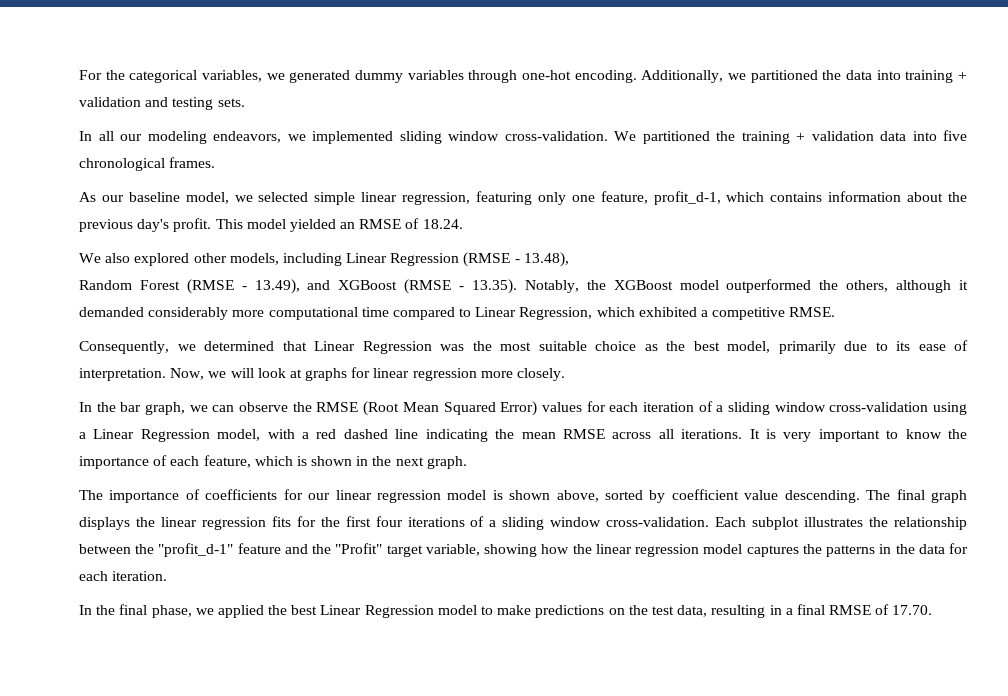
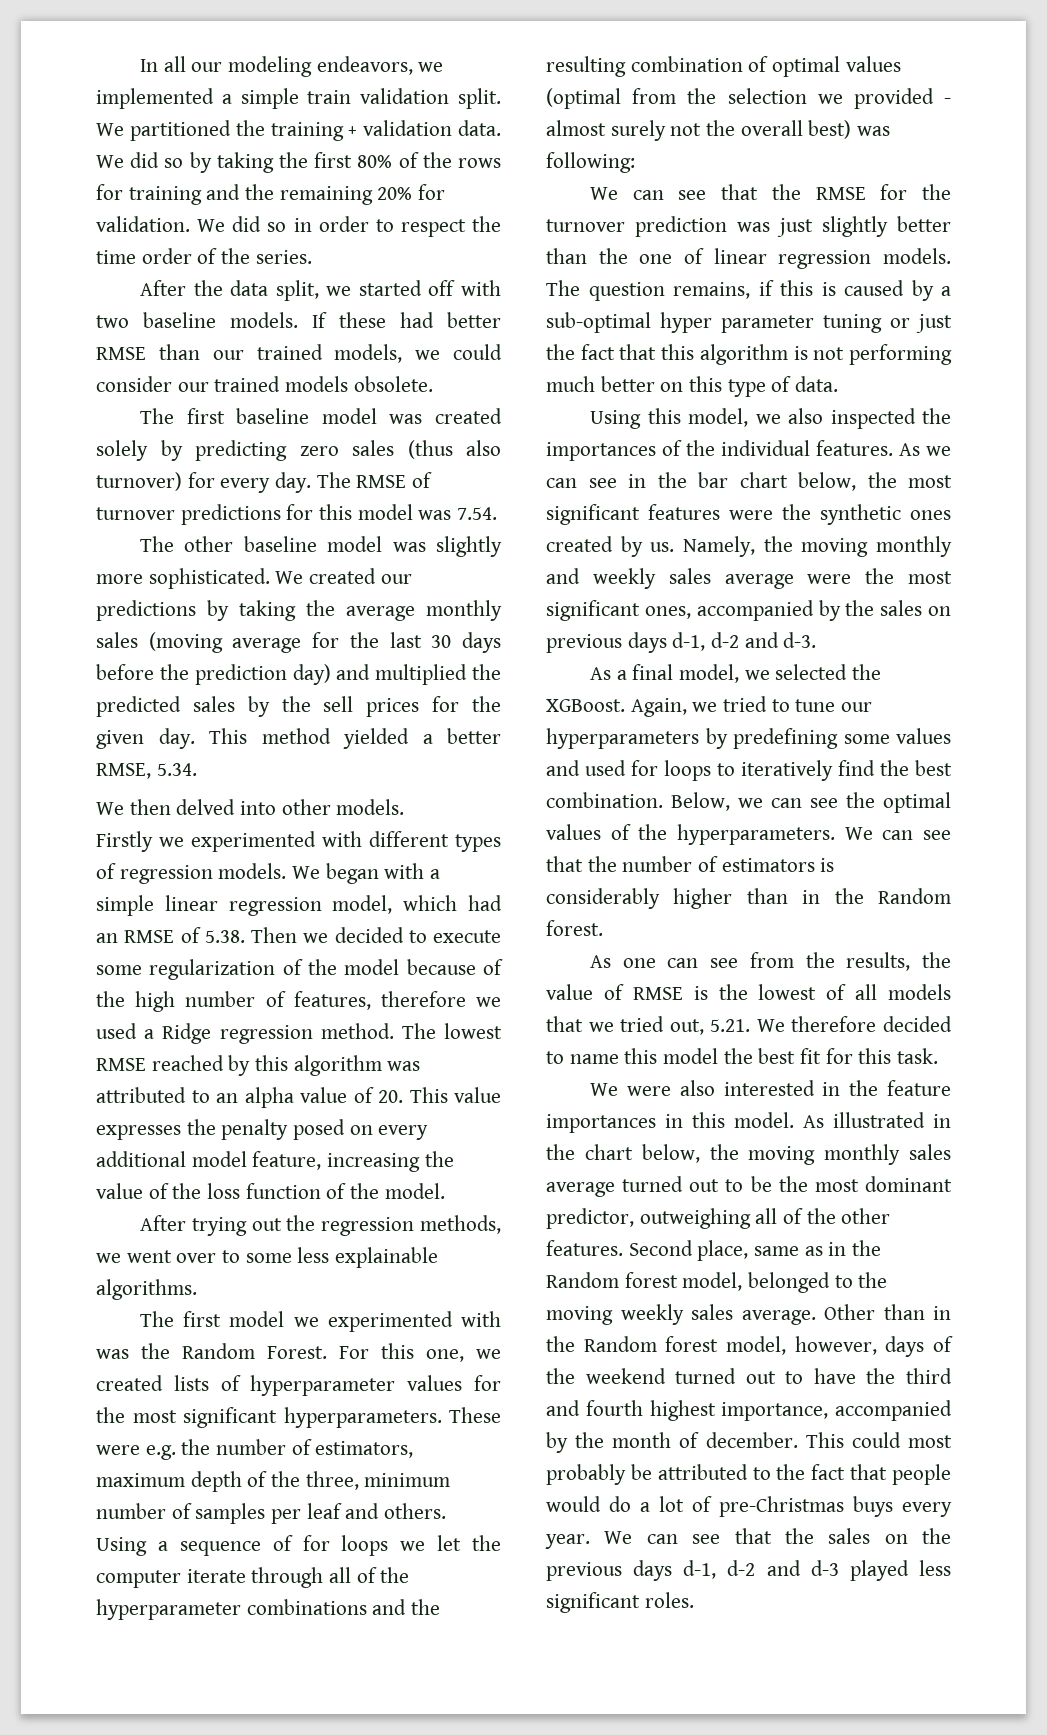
[79,70,967,83] [79,97,245,110] For the categorical variables, we generated dummy variables through one-hot encoding. Additionally, we partitioned the data into training + validation and testing sets. // -> (140, 65) none
[399,131,608,144] sliding window cross-validation. -> [221,88,501,109] a simple train validation split.
[880,130,967,141] [79,157,216,171] [79,192,180,202] data into five chronological frames. // As our baseline -> [458,120,501,136] [96,152,501,173] [96,184,446,205] [96,216,501,237] [96,248,312,264] [140,280,501,301] [96,312,501,328] [96,344,502,363] [96,376,433,392] [140,408,502,424] [96,440,501,461] [96,472,433,493] [96,504,498,525] [140,536,502,557] [96,568,412,589] [96,600,502,621] [96,632,502,653] [96,664,501,685] [96,696,501,717] [96,728,501,749] [96,763,197,779] [96,799,405,815] [96,831,501,852] [96,863,441,884] [96,895,502,916] [96,927,501,943] [96,959,503,980] [96,991,501,1012] [96,1023,502,1044] [96,1055,421,1076] [96,1087,501,1108] [96,1119,429,1140] [96,1151,454,1172] [96,1183,445,1199] [140,1215,501,1236] [96,1247,439,1268] [96,1279,197,1300] [140,1311,501,1332] [96,1343,501,1362] [96,1375,501,1396] [96,1407,501,1428] [96,1439,414,1460] [96,1471,451,1492] [96,1503,447,1524] [96,1535,501,1556] [96,1567,410,1588] [96,1599,441,1620] [546,56,901,77] [546,88,951,109] [546,120,891,141] [546,152,635,173] [590,184,951,200] [546,216,951,237] [546,248,951,269] [546,280,951,301] [546,312,952,333] [546,344,952,365] [546,376,839,397] [590,408,951,429] [546,440,951,461] [546,472,952,491] [546,504,951,525] [546,536,952,557] [546,568,952,589] [546,600,951,621] [546,632,817,653] [590,664,674,680] data. We did so by taking the first 80% of the rows for training and the remaining 20% for validation. We did so in order to respect the time order of the series. // After the data split, we started off with two baseline models. If these had better RMSE than our trained models, we could consider our trained models obsolete. // The first baseline model was created solely by predicting zero sales (thus also turnover) for every day. The RMSE of turnover predictions for this model was 7.54. // The other baseline model was slightly more sophisticated. We created our predictions by taking the average monthly sales (moving average for the last 30 days before the prediction day) and multiplied the predicted sales by the sell prices for the given day. This method yielded a better RMSE, 5.34. // We then delved into other models. // Firstly we experimented with different types of regression models. We began with a simple linear regression model, which had an RMSE of 5.38. Then we decided to execute some regularization of the model because of the high number of features, therefore we used a Ridge regression method. The lowest RMSE reached by this algorithm was attributed to an alpha value of 20. This value expresses the penalty posed on every additional model feature, increasing the value of the loss function of the model. // After trying out the regression methods, we went over to some less explainable algorithms. // The first model we experimented with was the Random Forest. For this one, we created lists of hyperparameter values for the most significant hyperparameters. These were e.g. the number of estimators, maximum depth of the three, minimum number of samples per leaf and others. Using a sequence of for loops we let the computer iterate through all of the hyperparameter combinations and the resulting combination of optimal values (optimal from the selection we provided - almost surely not the overall best) was following: // We can see that the RMSE for the turnover prediction was just slightly better than the one of linear regression models. The question remains, if this is caused by a sub-optimal hyper parameter tuning or just the fact that this algorithm is not performing much better on this type of data. // Using this model, we also inspected the importances of the individual features. As we can see in the bar chart below, the most significant features were the synthetic ones created by us. Namely, the moving monthly and weekly sales average were the most significant ones, accompanied by the sales on previous days d-1, d-2 and d-3. // As a final
[314,191,968,205] [79,218,463,232] [79,252,569,267] [79,279,969,294] [79,307,836,320] [79,340,968,354] [79,367,566,381] [79,401,967,416] [79,429,967,442] [79,455,467,469] [79,489,968,503] [79,516,967,530] [79,543,968,557] [79,571,168,581] [79,604,933,618] simple linear regression, featuring only one feature, profit_d-1, which contains information about the previous day's profit. This model yielded an RMSE of 18.24. // We also explored other models, including Linear Regression (RMSE - 13.48), // Random Forest (RMSE - 13.49), and XGBoost (RMSE - 13.35). Notably, the XGBoost model outperformed the others, although it demanded considerably more computational time compared to Linear Regression, which exhibited a competitive RMSE. // Consequently, we determined that Linear Regression was the most suitable choice as the best model, primarily due to its ease of interpretation. Now, we will look at graphs for linear regression more closely. // In the bar graph, we can observe the RMSE (Root Mean Squared Error) values for each iteration of a sliding window cross-validation using a Linear Regression model, with a red dashed line indicating the mean RMSE across all iterations. It is very important to know the importance of each feature, which is shown in the next graph. // The importance of coefficients for our linear regression model is shown above, sorted by coefficient value descending. The final graph displays the linear regression fits for the first four iterations of a sliding window cross-validation. Each subplot illustrates the relationship between the "profit_d-1" feature and the "Profit" target variable, showing how the linear regression model captures the patterns in the data for each iteration. // In the final phase, we applied the best Linear Regression model to make predictions on the test data, resulting in a final RMSE of 17.70. -> [852,664,882,680] [546,696,873,717] [546,728,951,749] [546,760,952,781] [546,792,951,813] [546,824,951,845] [546,856,835,872] [546,888,951,909] [546,920,603,936] [590,952,951,971] [546,984,951,1000] [546,1016,952,1035] [546,1048,939,1064] [590,1080,951,1096] [546,1112,951,1133] [546,1144,951,1165] [546,1176,952,1197] [546,1208,891,1229] [546,1240,882,1261] [546,1272,888,1293] [546,1304,951,1325] [546,1336,953,1357] [546,1368,952,1384] [546,1400,952,1421] [546,1432,952,1453] [546,1464,951,1485] [546,1496,952,1517] [545,1528,951,1549] [546,1560,951,1581] [546,1592,694,1613] the XGBoost. Again, we tried to tune our hyperparameters by predefining some values and used for loops to iteratively find the best combination. Below, we can see the optimal values of the hyperparameters. We can see that the number of estimators is considerably higher than in the Random forest. // As one can see from the results, the value of RMSE is the lowest of all models that we tried out, 5.21. We therefore decided to name this model the best fit for this task. // We were also interested in the feature importances in this model. As illustrated in the chart below, the moving monthly sales average turned out to be the most dominant predictor, outweighing all of the other features. Second place, same as in the Random forest model, belonged to the moving weekly sales average. Other than in the Random forest model, however, days of the weekend turned out to have the third and fourth highest importance, accompanied by the month of december. This could most probably be attributed to the fact that people would do a lot of pre-Christmas buys every year. We can see that the sales on the previous days d-1, d-2 and d-3 played less significant roles.

